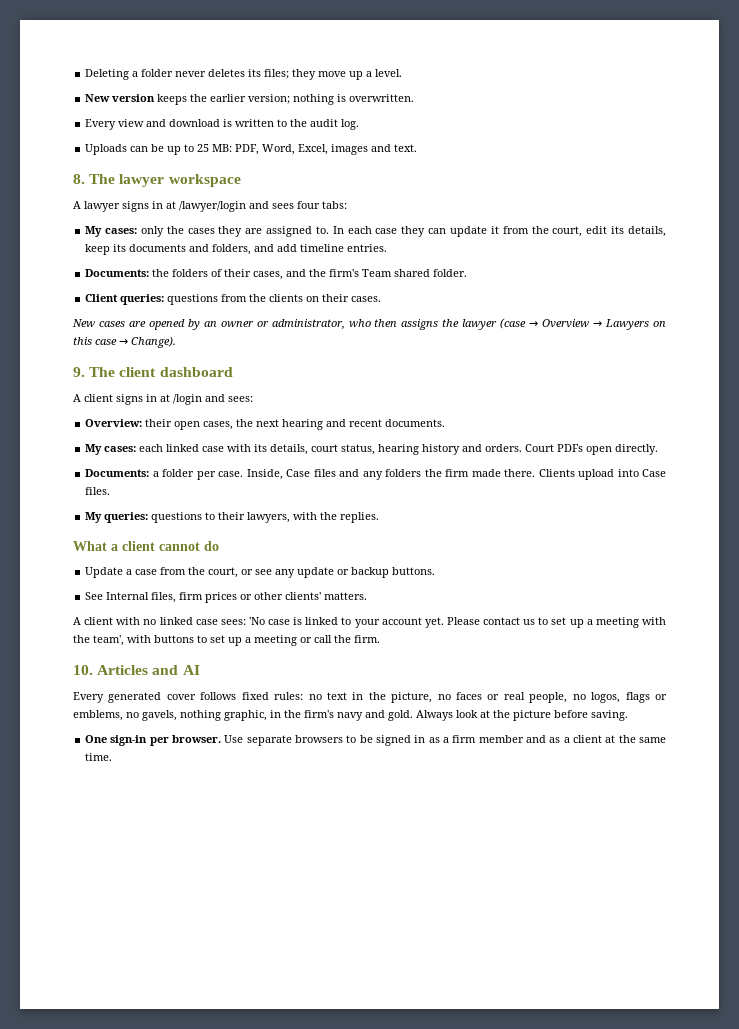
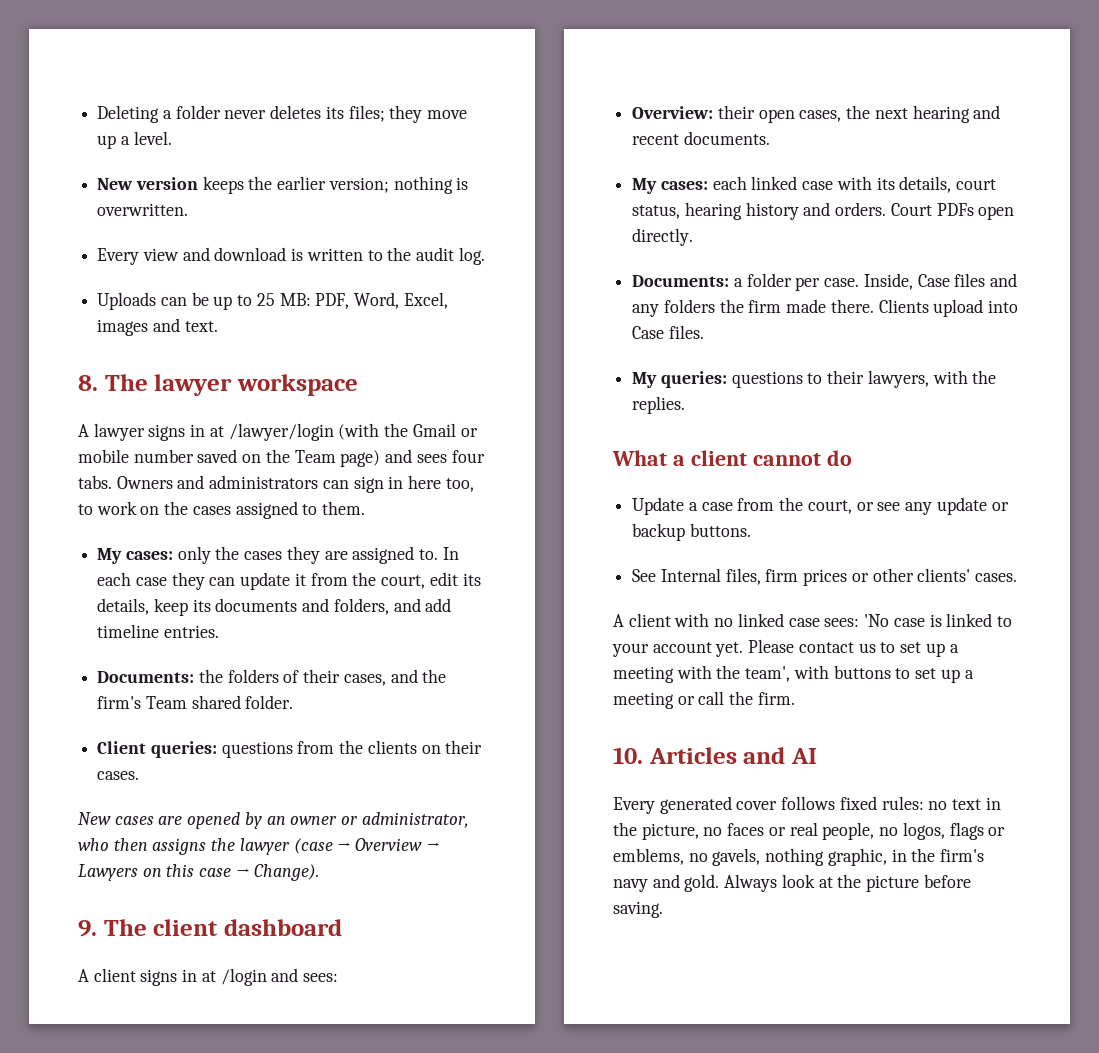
[249,201,347,209] and sees four tabs: -> [338,423,478,440] [78,449,485,467] [78,475,474,493] [78,501,366,519] (with the Gmail or mobile number saved on the Team page) and sees four tabs. Owners and administrators can sign in here too, to work on the cases assigned to them.
[324,592,368,600] matters. -> [975,573,1018,582] cases.
[85,735,666,746] [85,753,113,761] // One sign-in per browser. Use separate browsers to be signed in as a firm member and as a client at the same time. -> (663, 909) none

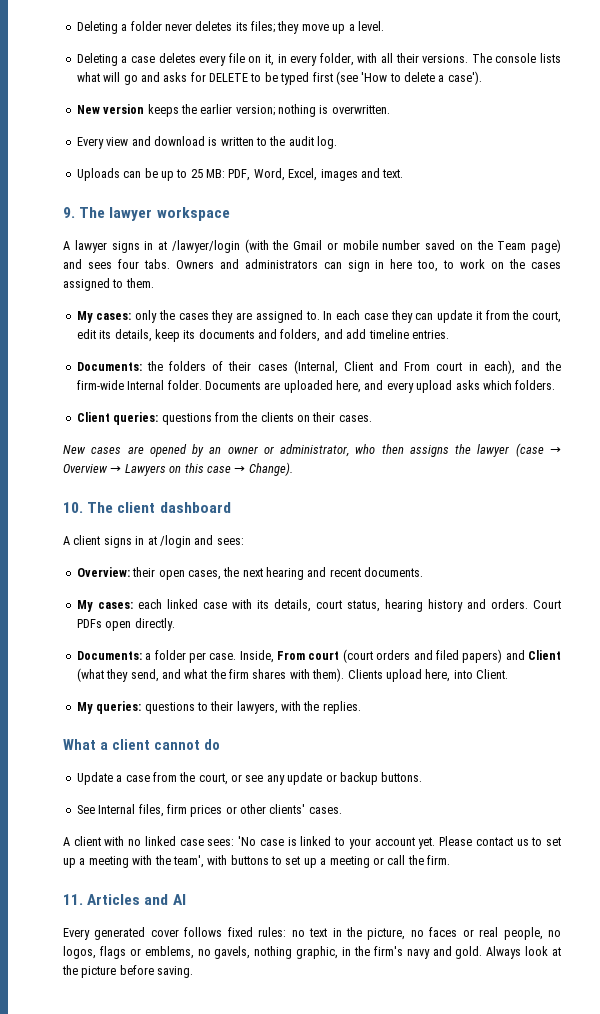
(172, 138) none -> [76,53,562,66] [76,71,482,85] // Deleting a case deletes every file on it, in every folder, with all their versions. The console lists what will go and asks for DELETE to be typed first (see 'How to delete a case').
[78,375,98,391] 8. -> [63,207,75,218] 9.
[343,669,447,686] [97,695,294,709] cases, and the firm's Team shared folder. -> [257,360,561,374] [76,380,556,393] cases (Internal, Client and From court in each), and the firm-wide Internal folder. Documents are uploaded here, and every upload asks which folders.
[78,920,97,937] 9. -> [63,502,83,513] 10.
[917,273,1018,287] [632,299,1019,317] [632,325,704,339] Case files and any folders the firm made there. Clients upload into Case files. -> [277,649,561,663] [76,668,508,682] From court (court orders and filed papers) and Client (what they send, and what the firm shares with them). Clients upload here, into Client.
[613,747,643,764] 10. -> [63,894,83,905] 11.

